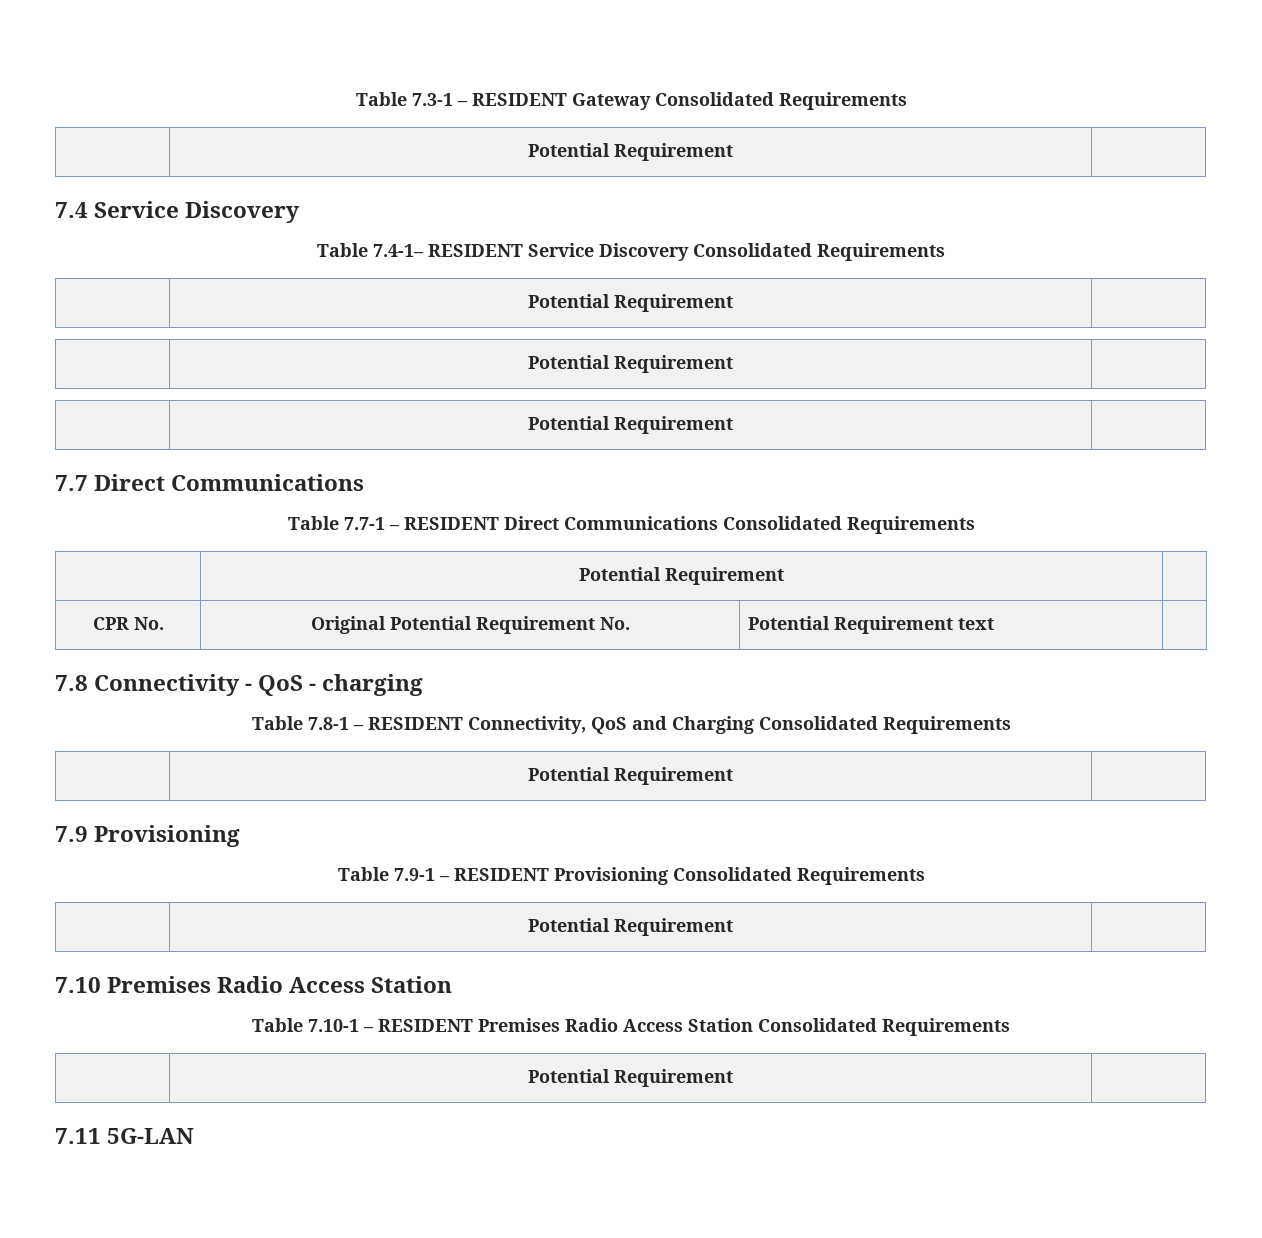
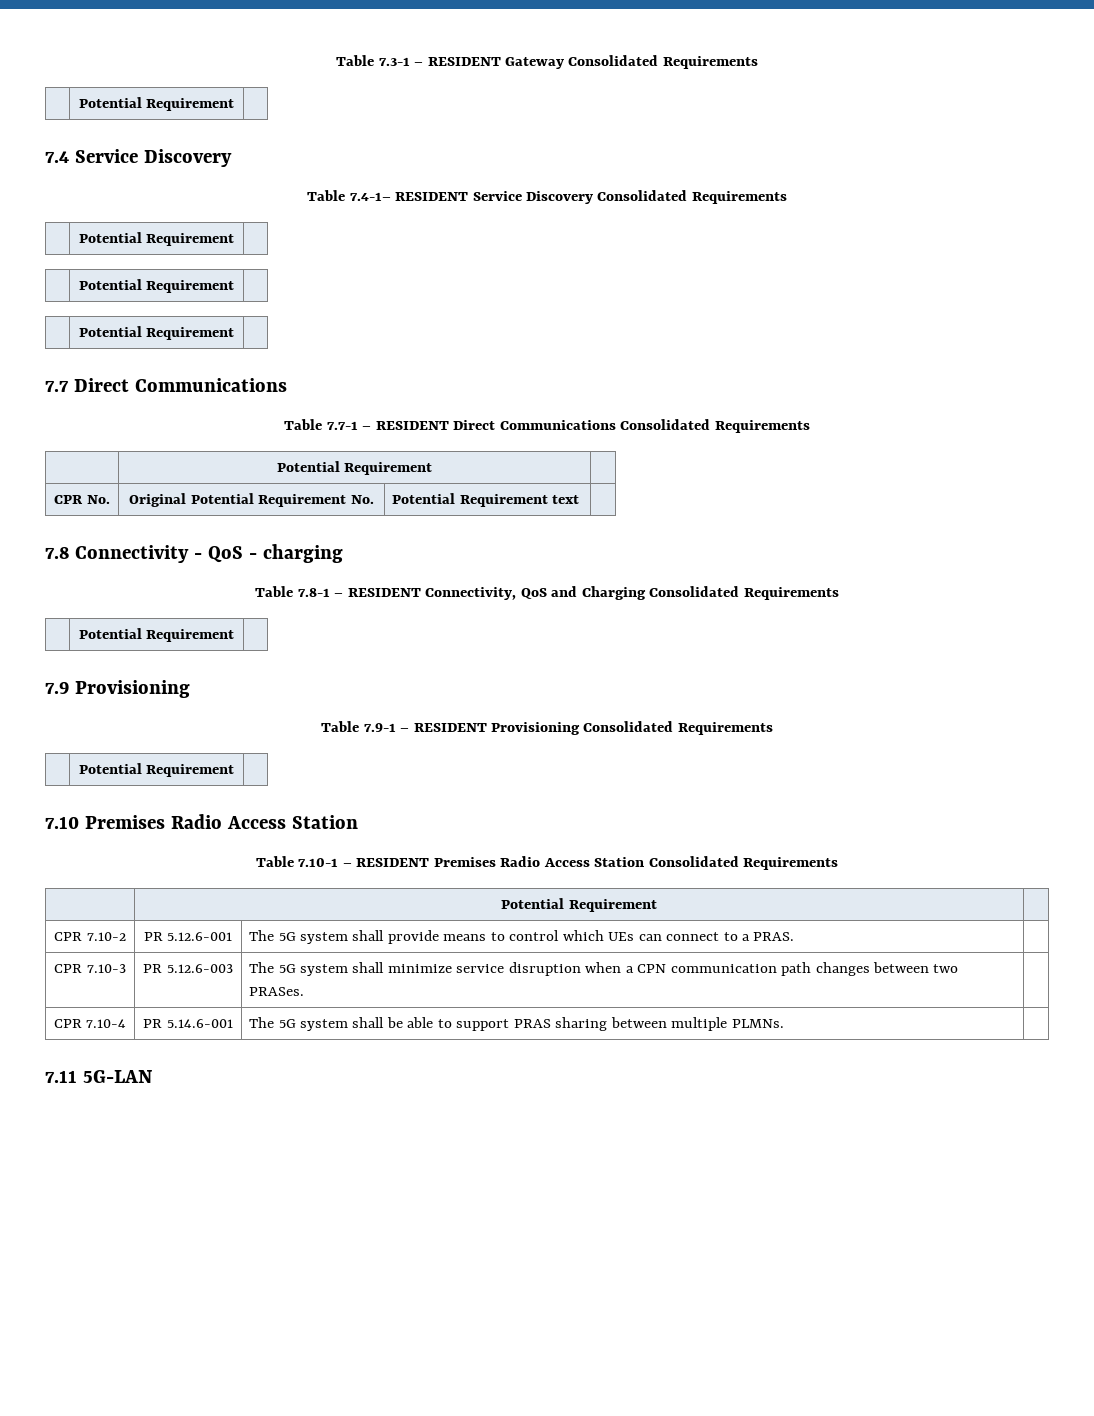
(733, 1078) none -> [54,932,126,941] [143,932,233,941] [249,930,795,944] [54,964,126,973] [143,964,233,973] [249,962,959,976] [249,987,305,996] [53,1019,127,1028] [143,1019,233,1028] [249,1017,784,1031] // CPR 7.10-2 | PR 5.12.6-001 | The 5G system shall provide means to control which UEs can connect to a PRAS. | // CPR 7.10-3 | PR 5.12.6-003 | The 5G system shall minimize service disruption when a CPN communication path changes between two PRASes. | // CPR 7.10-4 | PR 5.14.6-001 | The 5G system shall be able to support PRAS sharing between multiple PLMNs. |

